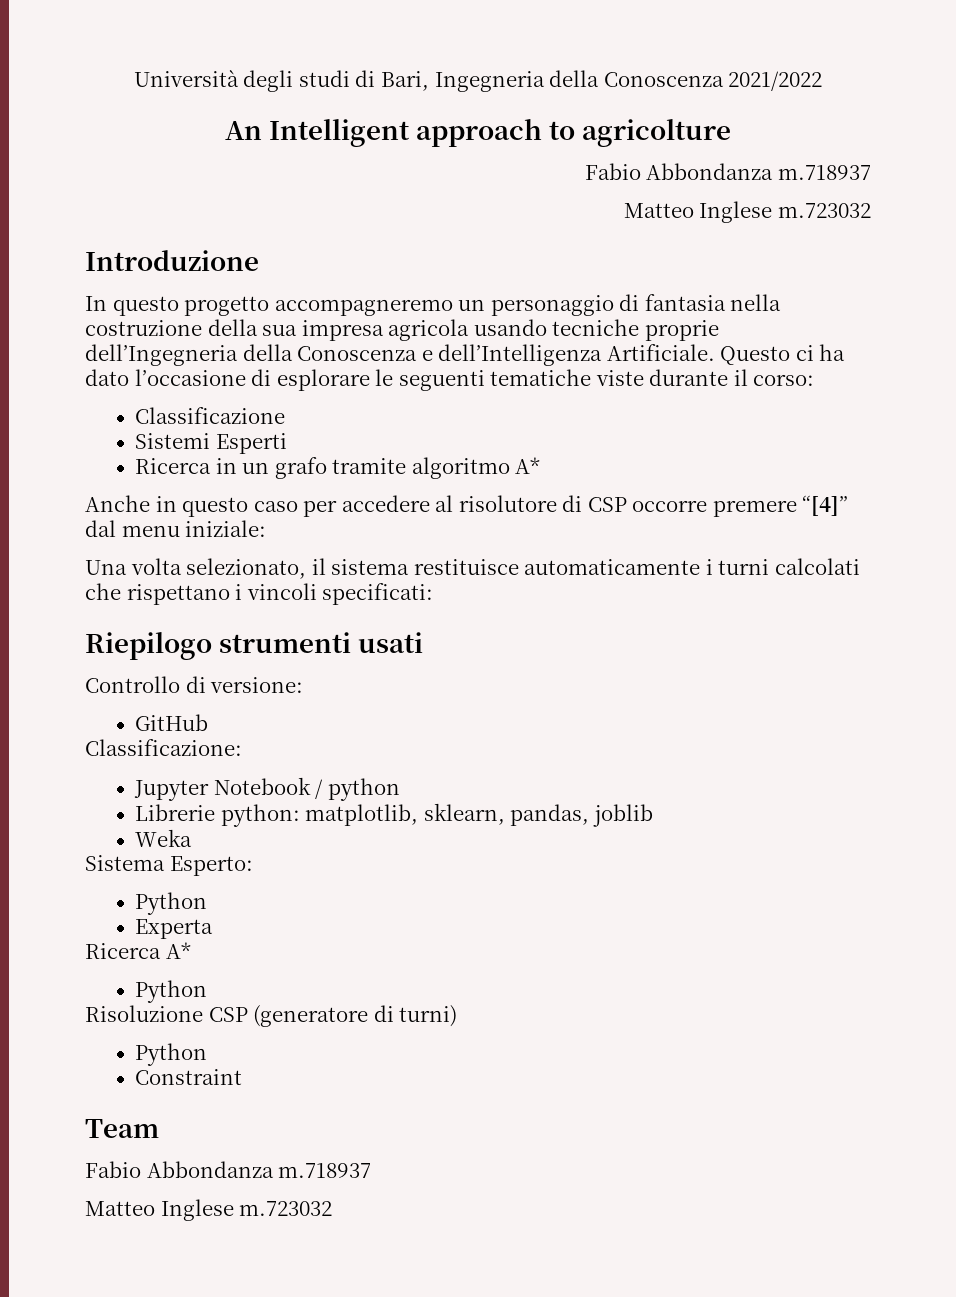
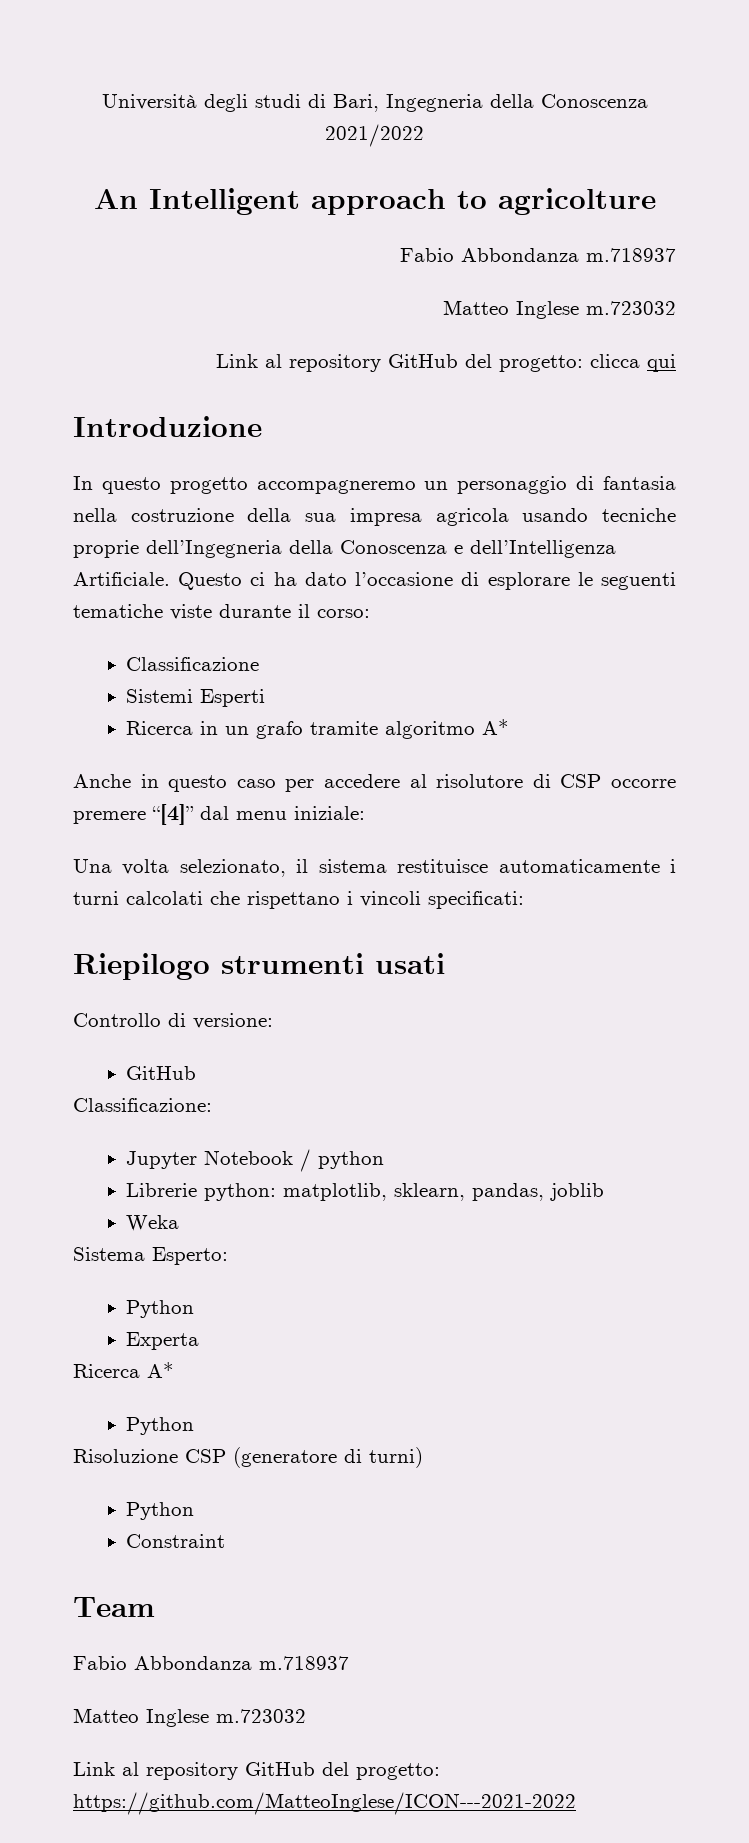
(871, 210) none -> [216,354,676,372] // Link al repository GitHub del progetto: clicca qui
(333, 1208) none -> [73,1762,440,1780] [73,1792,576,1815] // Link al repository GitHub del progetto: https://github.com/MatteoInglese/ICON---2021-2022

